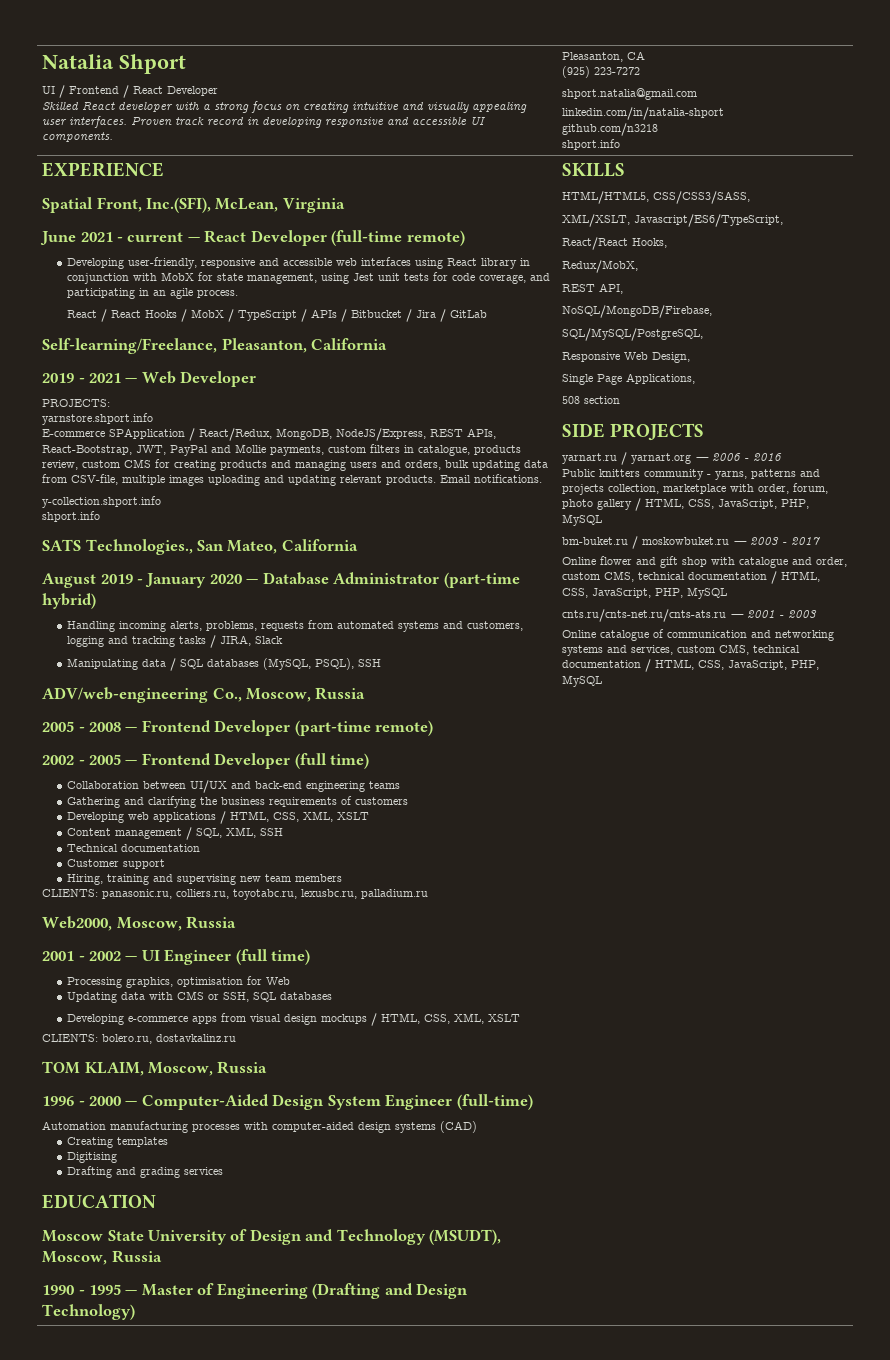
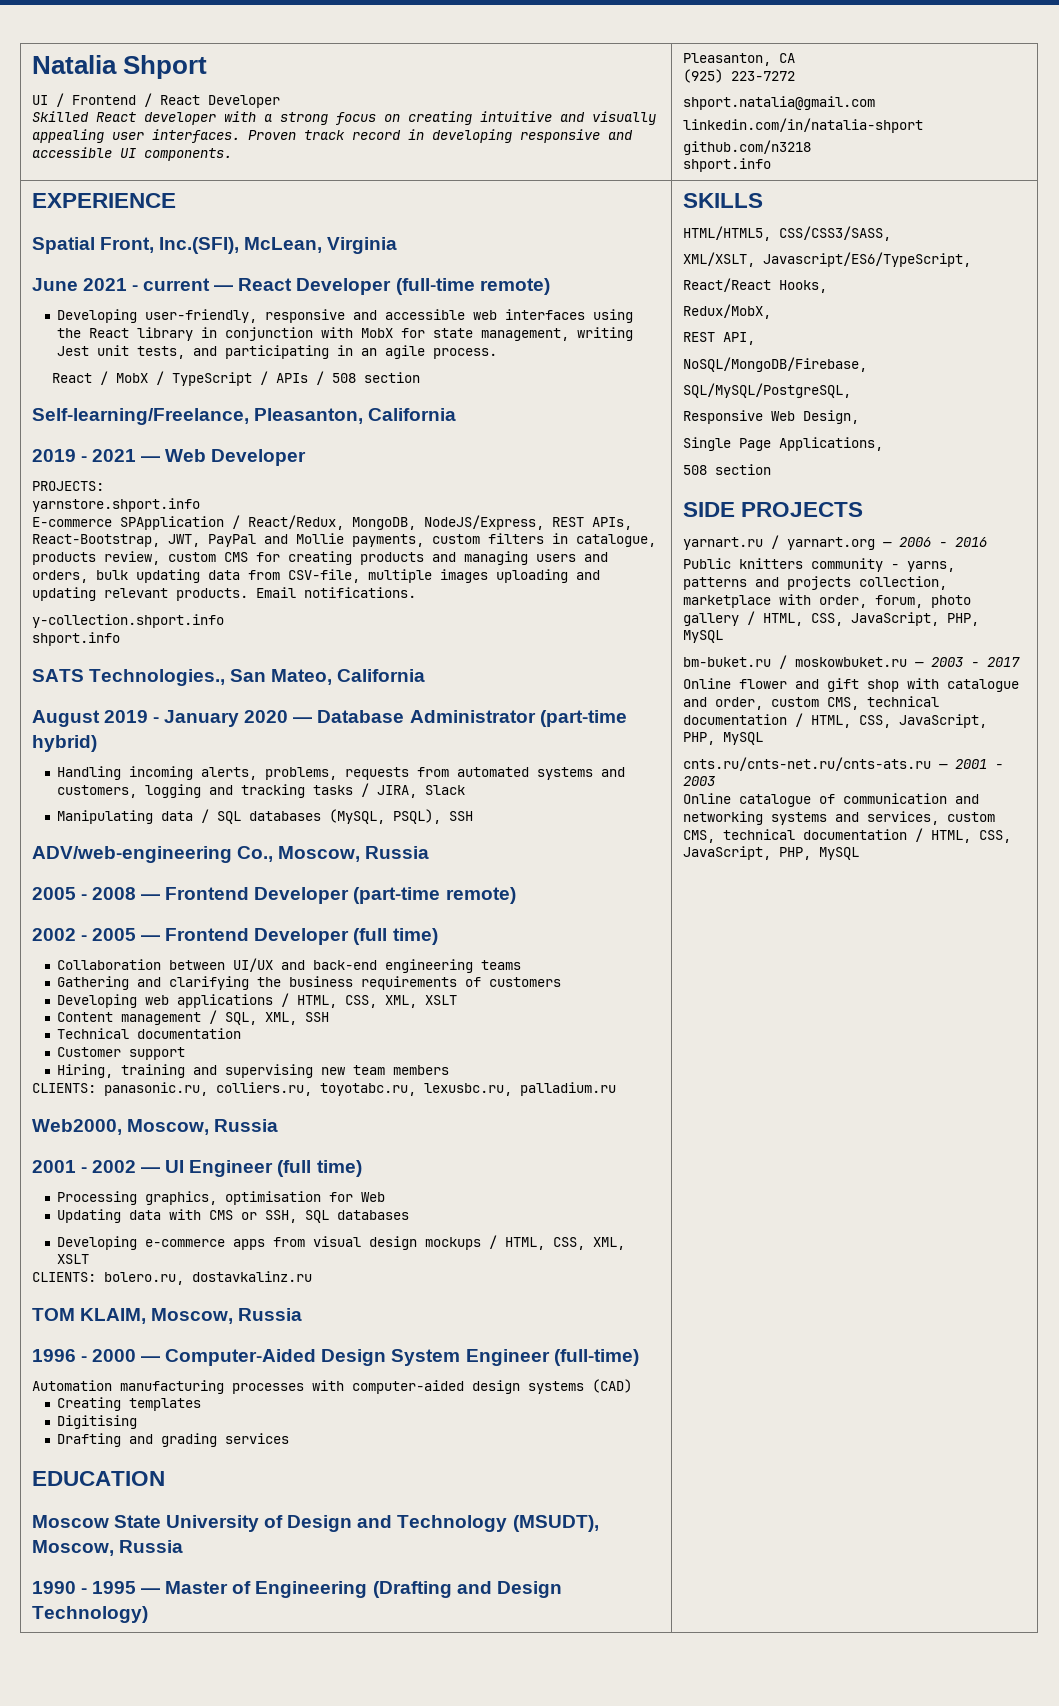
(444, 263) none -> [56,328,81,338] the
[321,273,350,284] using -> [576,327,633,341] writing
[404,272,527,284] tests for code coverage, -> [136,346,185,359] tests,
[110,309,187,322] React Hooks / -> (109, 378) none
[350,309,487,322] Bitbucket / Jira / GitLab -> [332,372,421,383] 508 section

